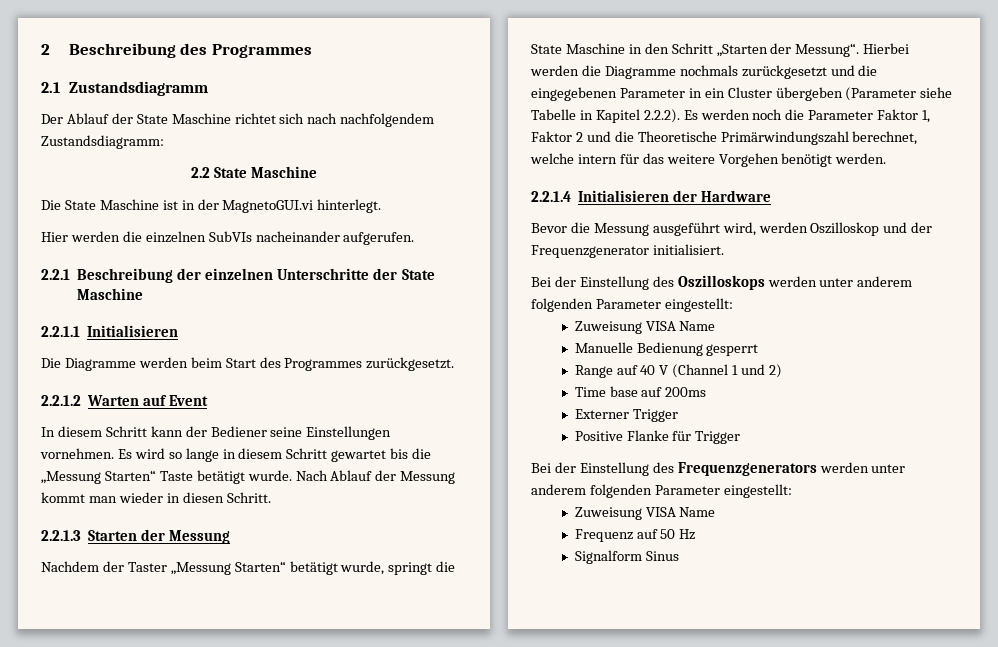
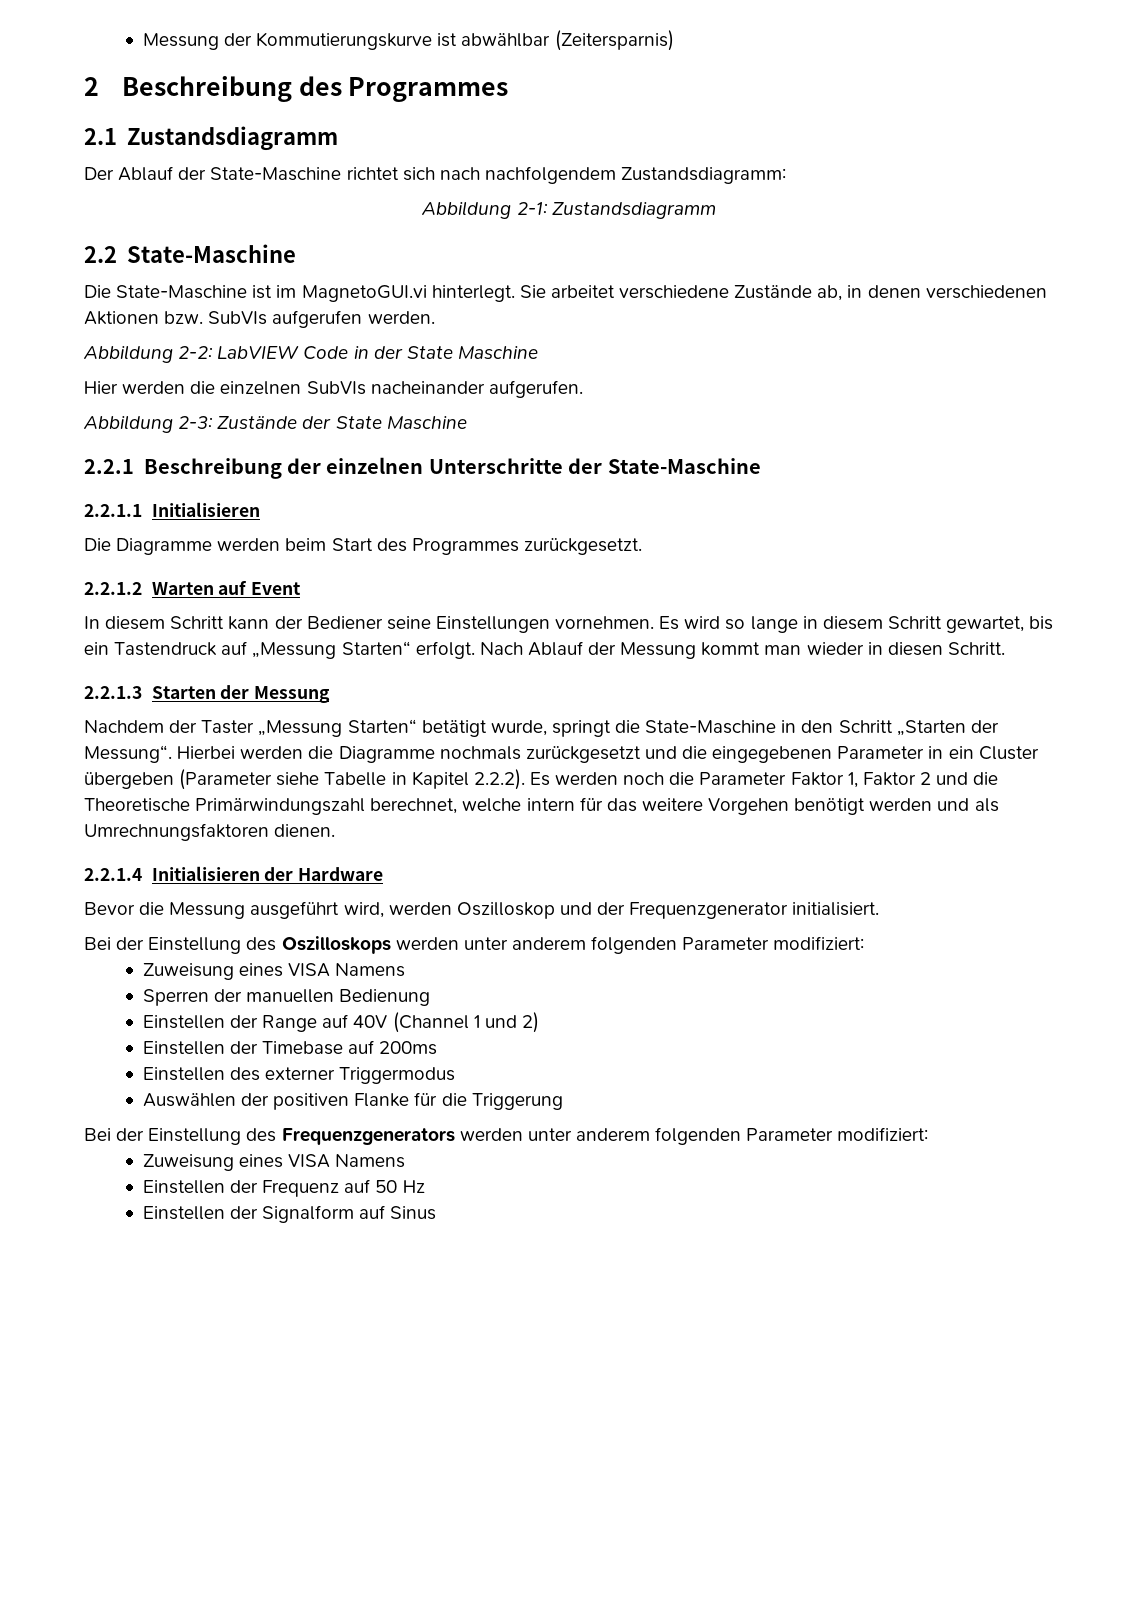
(41, 49) none -> [142,30,674,51] Messung der Kommutierungskurve ist abwählbar (Zeitersparnis) //
[136,113,231,124] State Maschine -> [210,167,342,181] State-Maschine
[191,166,317,178] [41,199,382,213] 2.2 State Maschine // Die State Maschine ist in der MagnetoGUI.vi hinterlegt. -> [421,201,716,219] [84,244,296,263] [84,285,1047,302] [84,310,435,328] [83,345,538,363] Abbildung 2-1: Zustandsdiagramm // 2.2 State-Maschine // Die State-Maschine ist im MagnetoGUI.vi hinterlegt. Sie arbeitet verschiedene Zustände ab, in denen verschiedenen Aktionen bzw. SubVIs aufgerufen werden. // Abbildung 2-2: LabVIEW Code in der State Maschine
(415, 238) none -> [83,415,467,433] // Abbildung 2-3: Zustände der State Maschine
[401,269,435,280] [77,288,144,300] State Maschine -> [607,458,761,474] State-Maschine
[331,448,432,462] [41,470,292,484] gewartet bis die „Messung Starten“ Taste betätigt wurde. -> [946,616,1054,633] [84,641,475,659] gewartet, bis ein Tastendruck auf „Messung Starten“ erfolgt.
[531,43,625,54] State Maschine -> [645,720,777,734] State-Maschine
[835,153,887,164] werden. -> [869,798,999,812] [84,823,336,841] werden und als Umrechnungsfaktoren dienen.
[664,298,733,312] [574,321,716,334] [574,342,759,356] [574,365,669,378] eingestellt: // Zuweisung VISA Name // Manuelle Bedienung gesperrt // Range auf 40 V -> [773,936,865,950] [142,963,406,980] [142,989,431,1006] [142,1014,388,1032] modifiziert: // Zuweisung eines VISA Namens // Sperren der manuellen Bedienung // Einstellen der Range auf 40V
[574,386,638,397] Time base -> [142,1041,344,1055] Einstellen der Timebase
[574,409,678,422] [574,430,741,444] Externer Trigger // Positive Flanke für Trigger -> [142,1067,456,1084] [142,1092,563,1110] Einstellen des externer Triggermodus // Auswählen der positiven Flanke für die Triggerung
[723,484,792,498] [574,507,716,520] eingestellt: // Zuweisung VISA Name // -> [837,1127,929,1141] [142,1154,406,1171] [142,1180,258,1194] modifiziert: // Zuweisung eines VISA Namens // Einstellen der
[574,550,642,564] Signalform -> [142,1205,386,1223] Einstellen der Signalform auf

